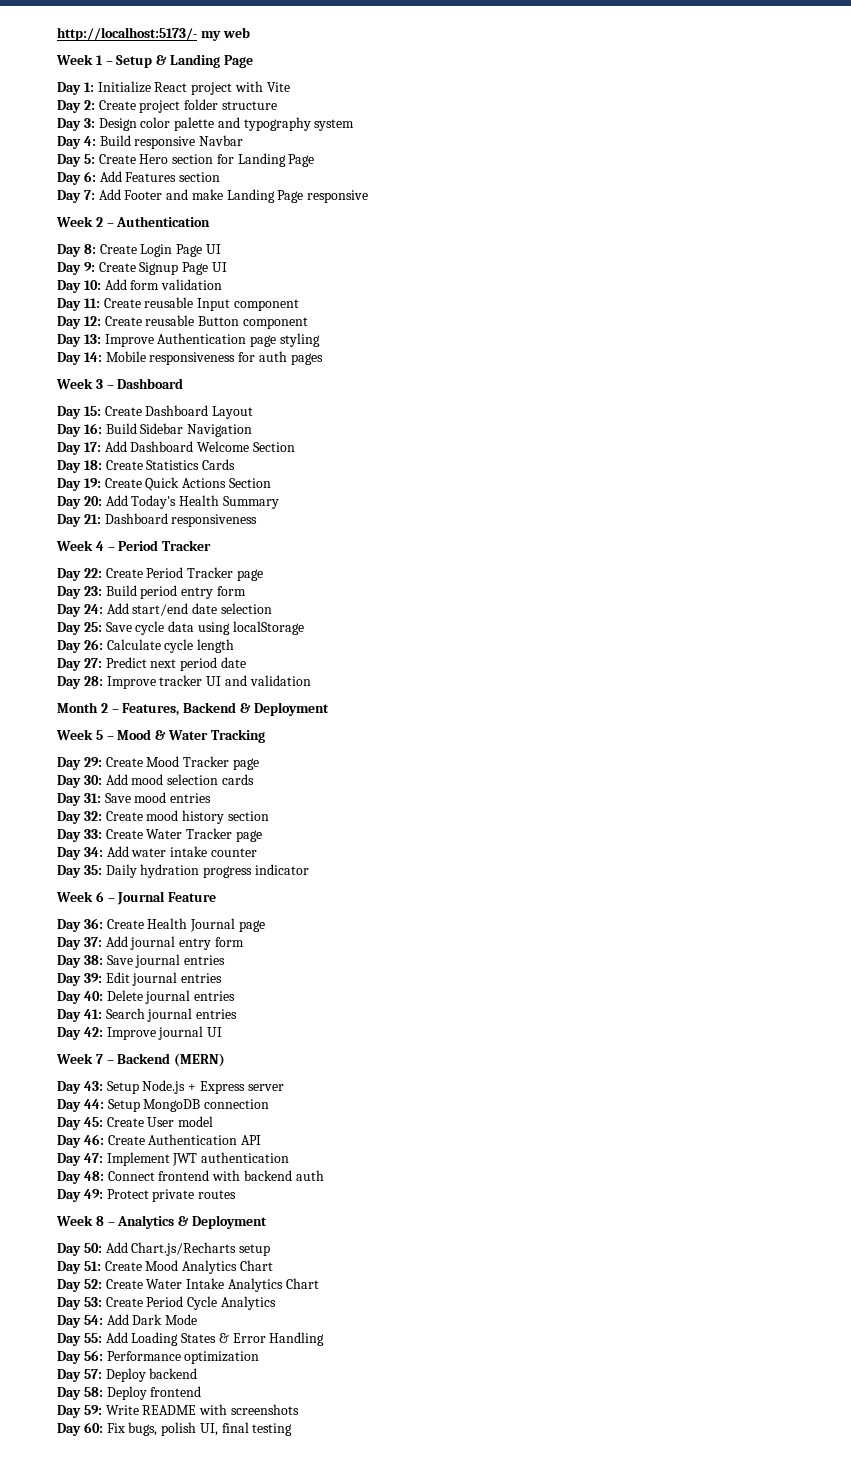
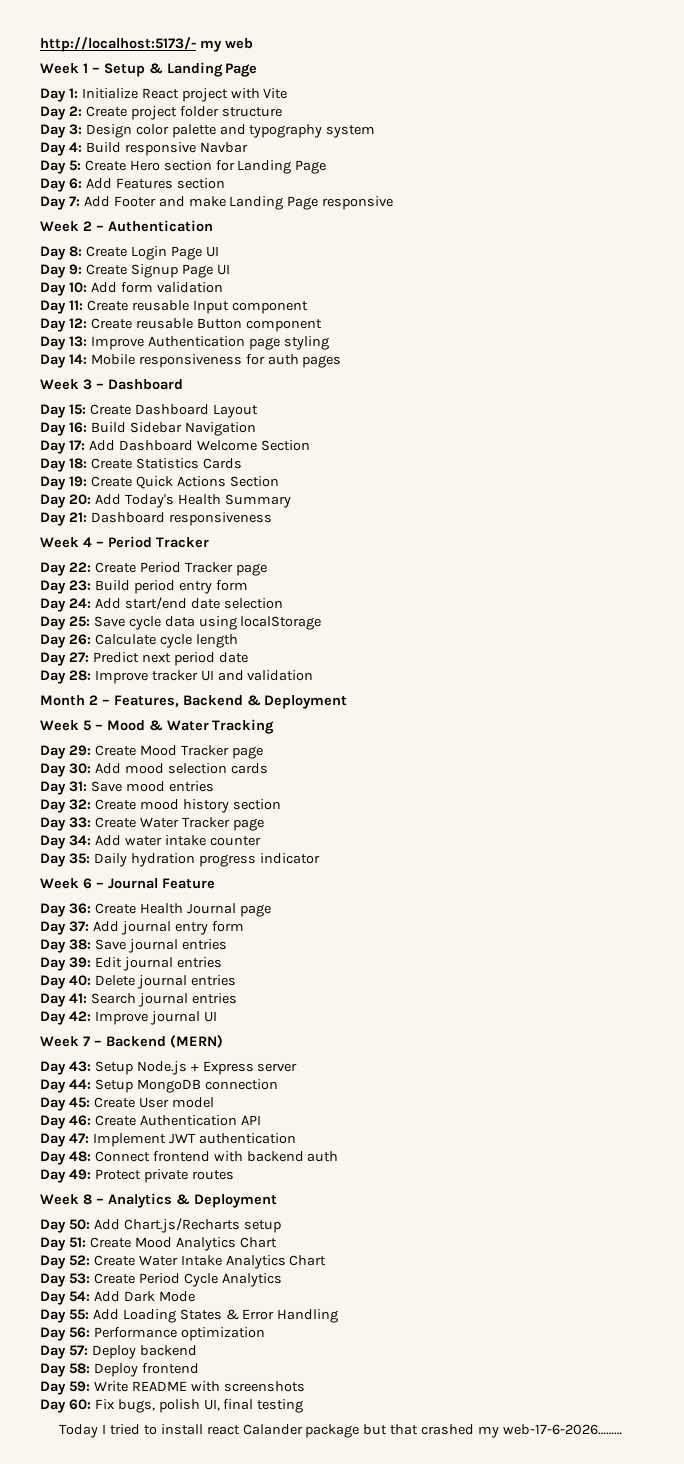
(293, 1429) none -> [59,1424,623,1438] // Today I tried to install react Calander package but that crashed my web-17-6-2026………

